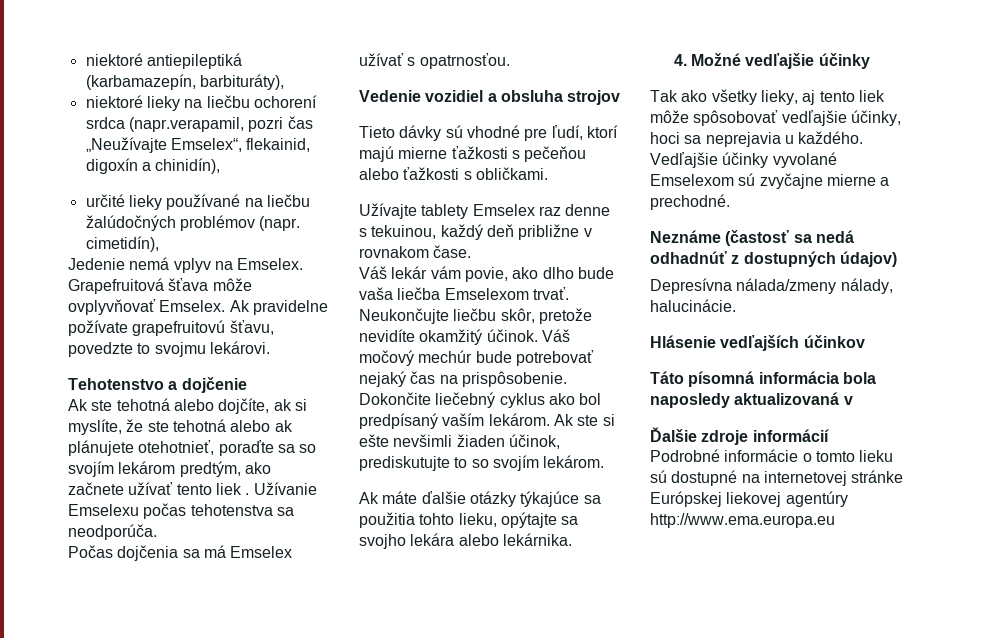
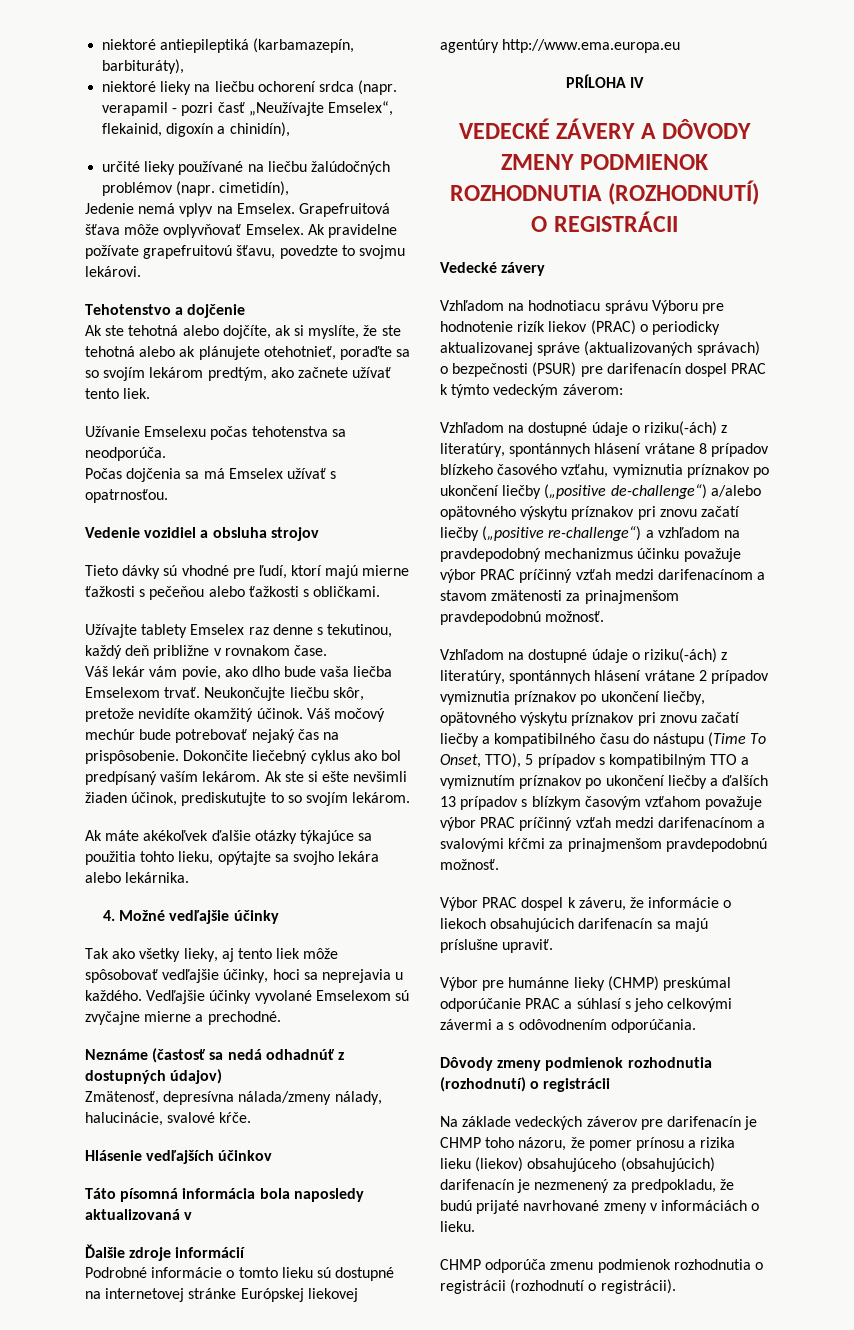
[128,116,313,132] (napr.verapamil, pozri čas -> [358,80,398,95] [102,102,245,116] (napr. verapamil - pozri časť
[215,483,250,495] liek . -> [123,388,151,399] liek. //
[371,225,437,239] tekuinou, -> [327,624,393,638] tekutinou,
(418, 497) none -> [143,830,209,841] akékoľvek
[650,278,893,294] [650,299,736,312] Depresívna nálada/zmeny nálady, halucinácie. -> [85,1091,382,1105] [85,1112,252,1126] Zmätenosť, depresívna nálada/zmeny nálady, halucinácie, svalové kŕče.
(835, 520) none -> [565,74,645,88] [458,118,752,139] [501,154,709,170] [449,180,760,205] [531,211,678,232] [440,262,546,276] [440,300,724,314] [440,320,720,335] [440,341,760,356] [440,362,767,377] [440,384,623,398] [440,421,728,436] [440,443,769,457] [440,464,769,478] [440,484,761,499] [440,506,740,520] [440,526,740,541] [440,548,741,562] [440,569,766,583] [440,590,679,604] [440,611,605,625] [440,648,728,663] [440,670,769,684] [440,691,705,705] [440,712,740,726] [440,732,767,747] [440,753,750,768] [440,775,769,789] [440,796,763,810] [440,817,766,831] [440,838,767,852] [440,859,499,870] [440,897,732,911] [440,918,708,932] [440,939,554,953] [440,976,731,991] [440,998,733,1012] [440,1019,696,1033] [440,1057,712,1071] [440,1077,611,1092] [440,1116,758,1130] [440,1137,736,1151] [440,1157,715,1172] [440,1179,734,1193] [440,1200,760,1214] [440,1221,475,1232] [440,1259,763,1273] [440,1279,676,1294] // PRÍLOHA IV // VEDECKÉ ZÁVERY A DÔVODY ZMENY PODMIENOK ROZHODNUTIA (ROZHODNUTÍ) O REGISTRÁCII // Vedecké závery // Vzhľadom na hodnotiacu správu Výboru pre hodnotenie rizík liekov (PRAC) o periodicky aktualizovanej správe (aktualizovaných správach) o bezpečnosti (PSUR) pre darifenacín dospel PRAC k týmto vedeckým záverom: // Vzhľadom na dostupné údaje o riziku(-ách) z literatúry, spontánnych hlásení vrátane 8 prípadov blízkeho časového vzťahu, vymiznutia príznakov po ukončení liečby („positive de-challenge“) a/alebo opätovného výskytu príznakov pri znovu začatí liečby („positive re-challenge“) a vzhľadom na pravdepodobný mechanizmus účinku považuje výbor PRAC príčinný vzťah medzi darifenacínom a stavom zmätenosti za prinajmenšom pravdepodobnú možnosť. // Vzhľadom na dostupné údaje o riziku(-ách) z literatúry, spontánnych hlásení vrátane 2 prípadov vymiznutia príznakov po ukončení liečby, opätovného výskytu príznakov pri znovu začatí liečby a kompatibilného času do nástupu (Time To Onset, TTO), 5 prípadov s kompatibilným TTO a vymiznutím príznakov po ukončení liečby a ďalších 13 prípadov s blízkym časovým vzťahom považuje výbor PRAC príčinný vzťah medzi darifenacínom a svalovými kŕčmi za prinajmenšom pravdepodobnú možnosť. // Výbor PRAC dospel k záveru, že informácie o liekoch obsahujúcich darifenacín sa majú príslušne upraviť. // Výbor pre humánne lieky (CHMP) preskúmal odporúčanie PRAC a súhlasí s jeho celkovými závermi a s odôvodnením odporúčania. // Dôvody zmeny podmienok rozhodnutia (rozhodnutí) o registrácii // Na základe vedeckých záverov pre darifenacín je CHMP toho názoru, že pomer prínosu a rizika lieku (liekov) obsahujúceho (obsahujúcich) darifenacín je nezmenený za predpokladu, že budú prijaté navrhované zmeny v informáciách o lieku. // CHMP odporúča zmenu podmienok rozhodnutia o registrácii (rozhodnutí o registrácii).

